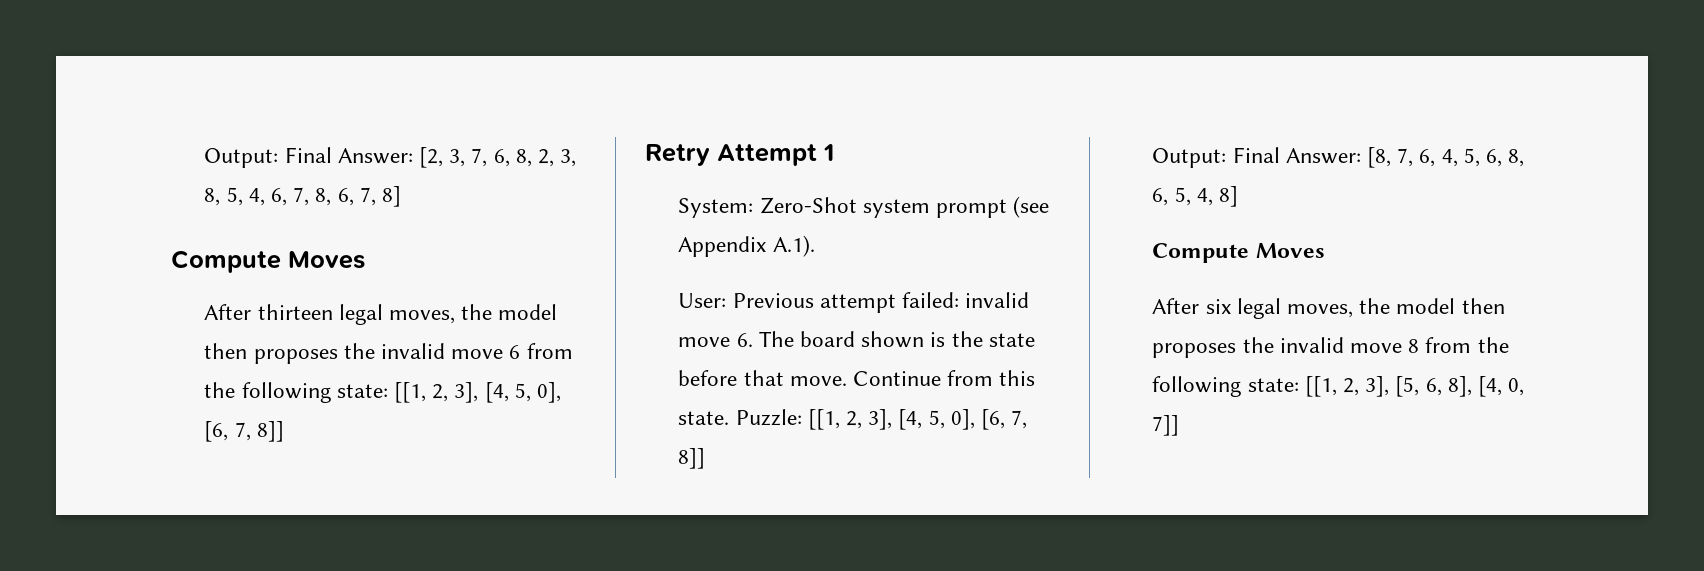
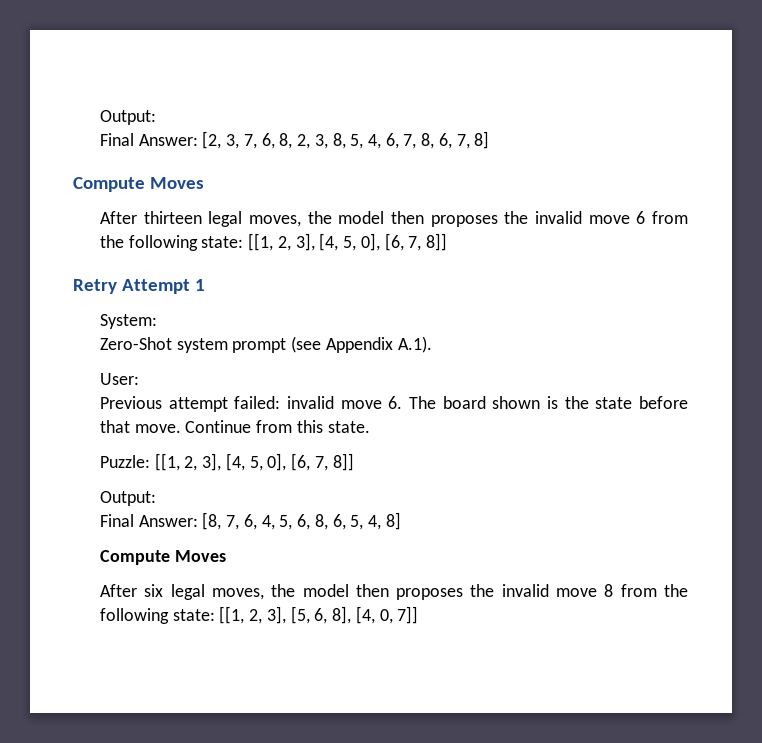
[204,148,279,168] Output: -> [99,110,156,125] Output: //
(754, 208) none -> (157, 321) //
(727, 300) none -> (139, 379) //
(730, 418) none -> (370, 427) //
(1227, 158) none -> (156, 498) //

